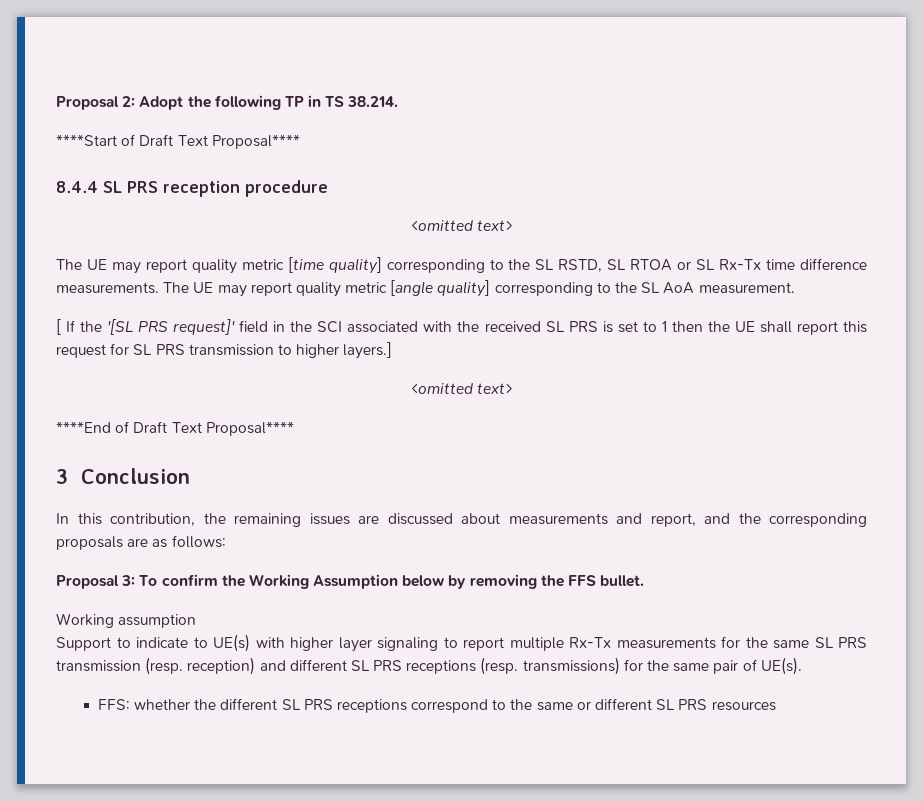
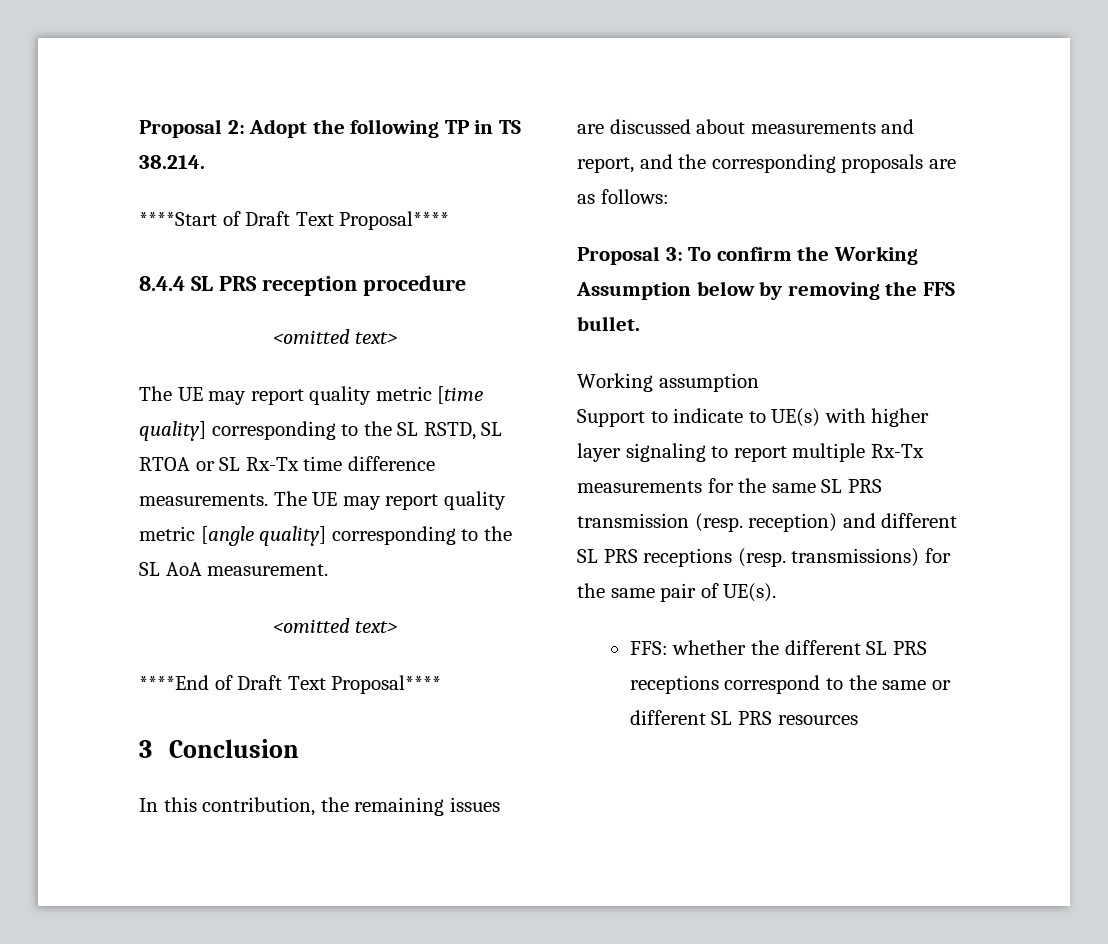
[56,319,867,335] [56,342,393,359] // [ If the '[SL PRS request]' field in the SCI associated with the received SL PRS is set to 1 then the UE shall report this request for SL PRS transmission to higher layers.] -> (329, 570) none

